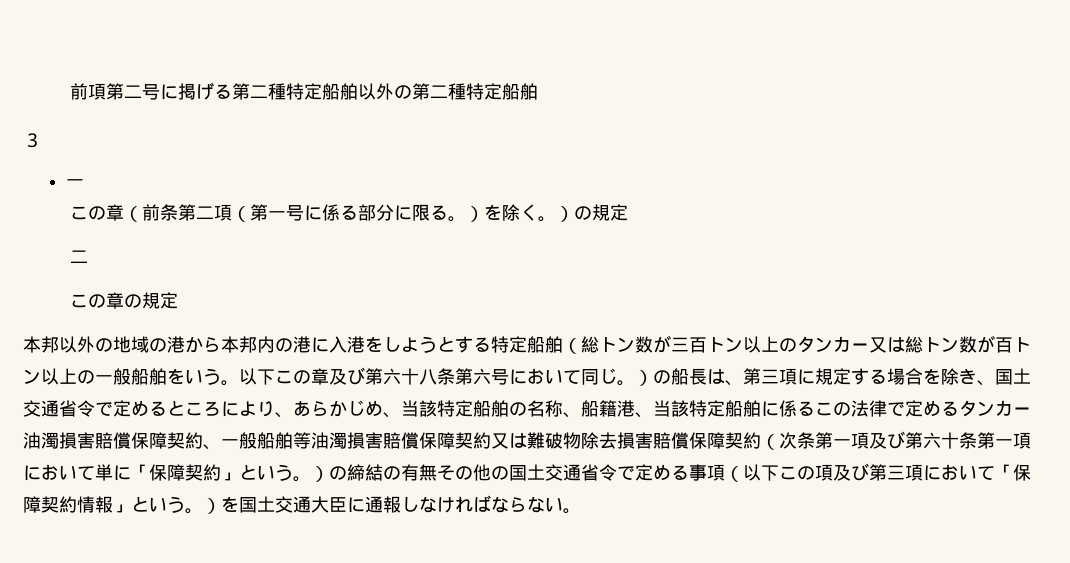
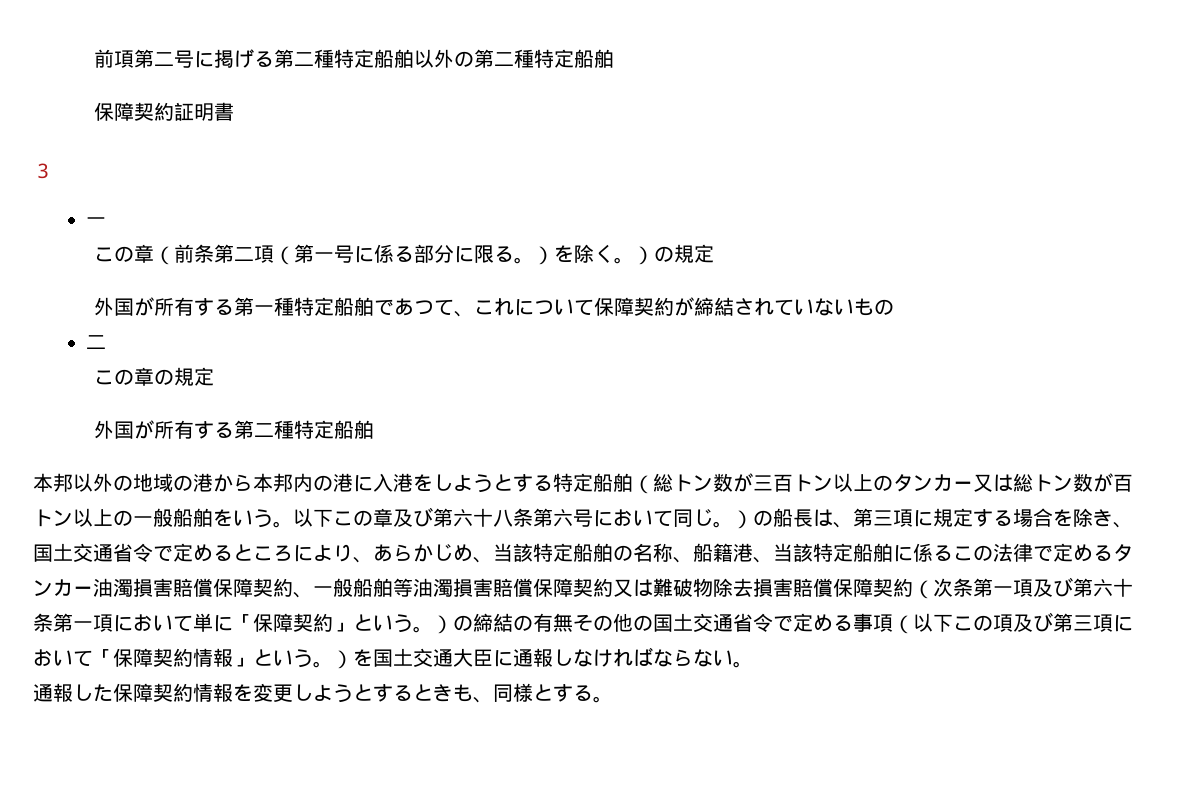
(538, 91) none -> [94,102,235,121] // 保障契約証明書
[69,250,88,263] [69,292,178,309] 二 // この章の規定 -> [94,297,895,317] [85,335,106,349] [94,367,215,386] [94,420,375,439] 外国が所有する第一種特定船舶であつて、これについて保障契約が締結されていないもの // 二 // この章の規定 // 外国が所有する第二種特定船舶
(581, 511) none -> [33,683,613,703] // 通報した保障契約情報を変更しようとするときも、同様とする。

